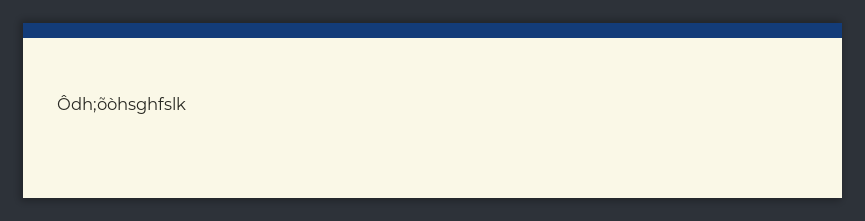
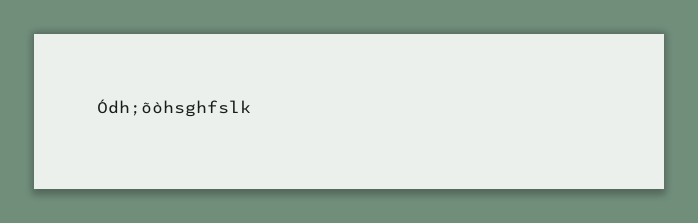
[57,95,186,114] Ôdh;õòhsghfslk -> [97,99,251,117] Ódh;õòhsghfslk

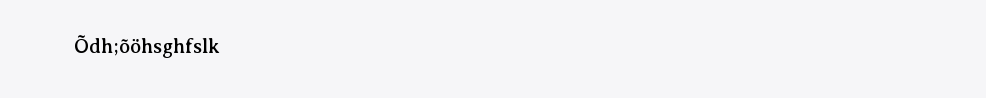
[97,99,251,117] Ódh;õòhsghfslk -> [74,35,220,58] Õdh;õöhsghfslk

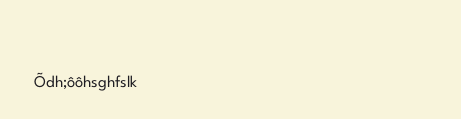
[74,35,220,58] Õdh;õöhsghfslk -> [34,72,137,91] Õdh;ôôhsghfslk

